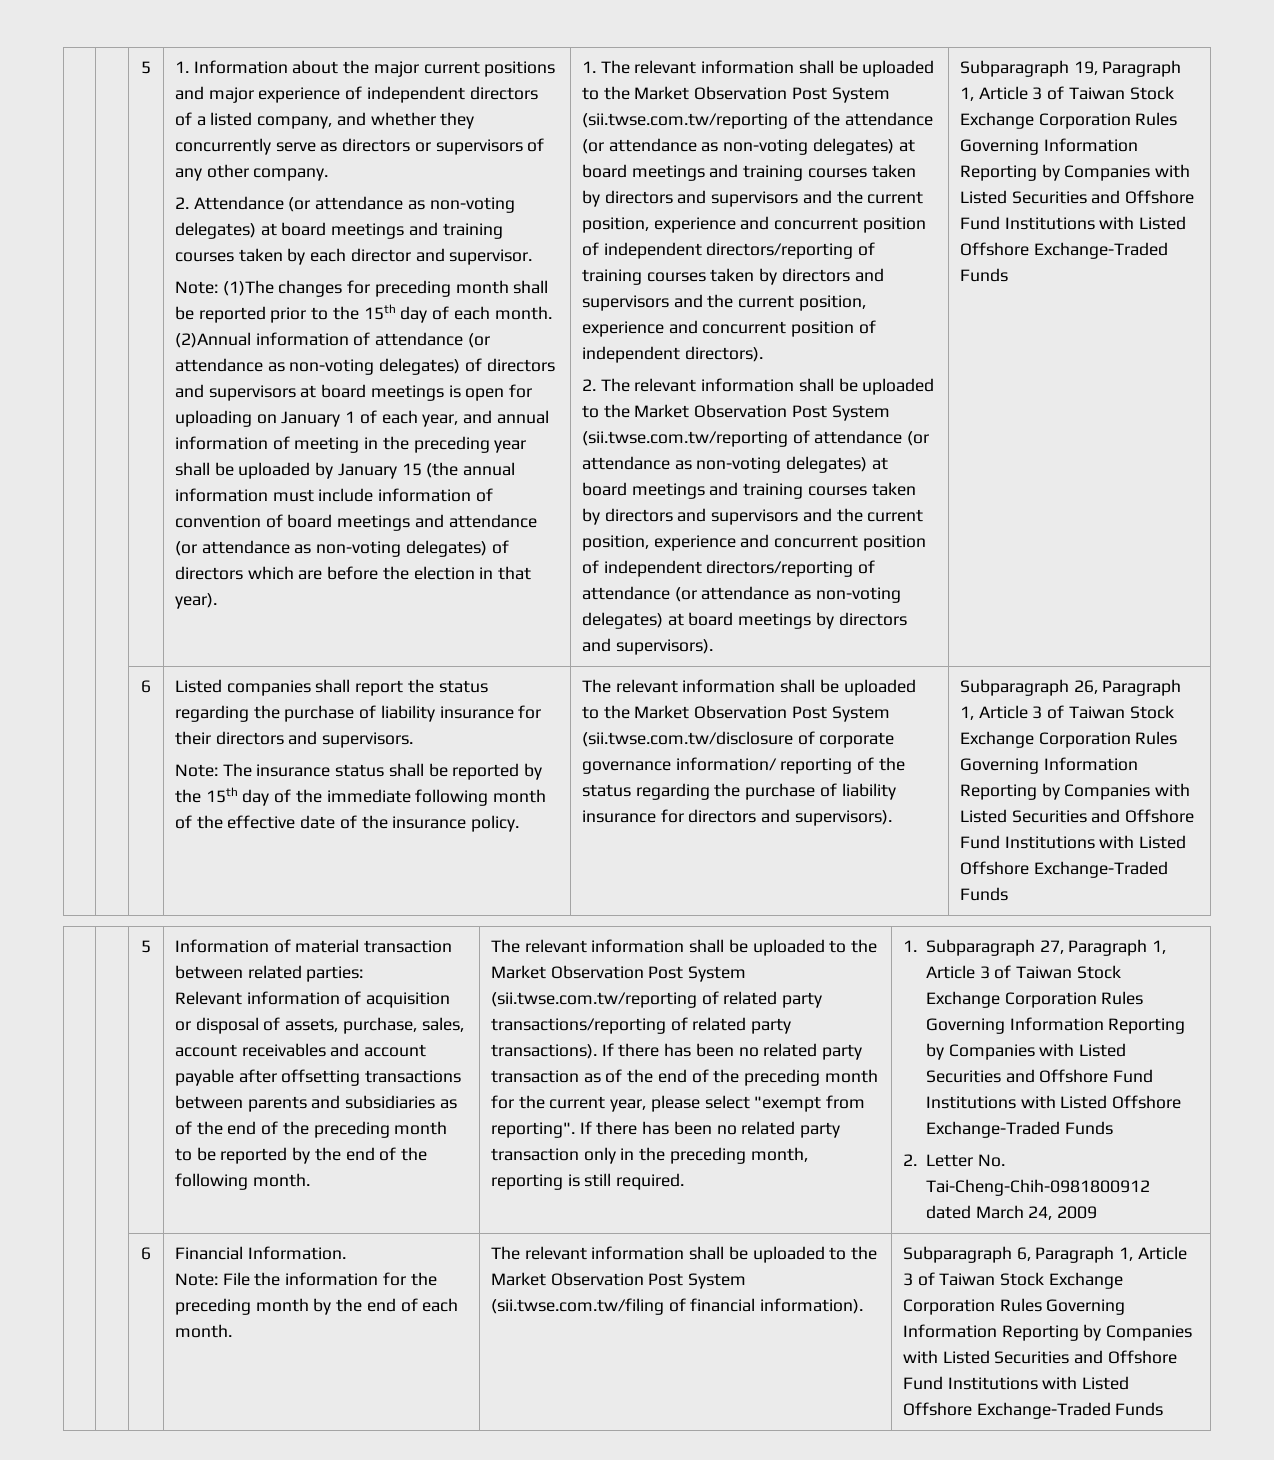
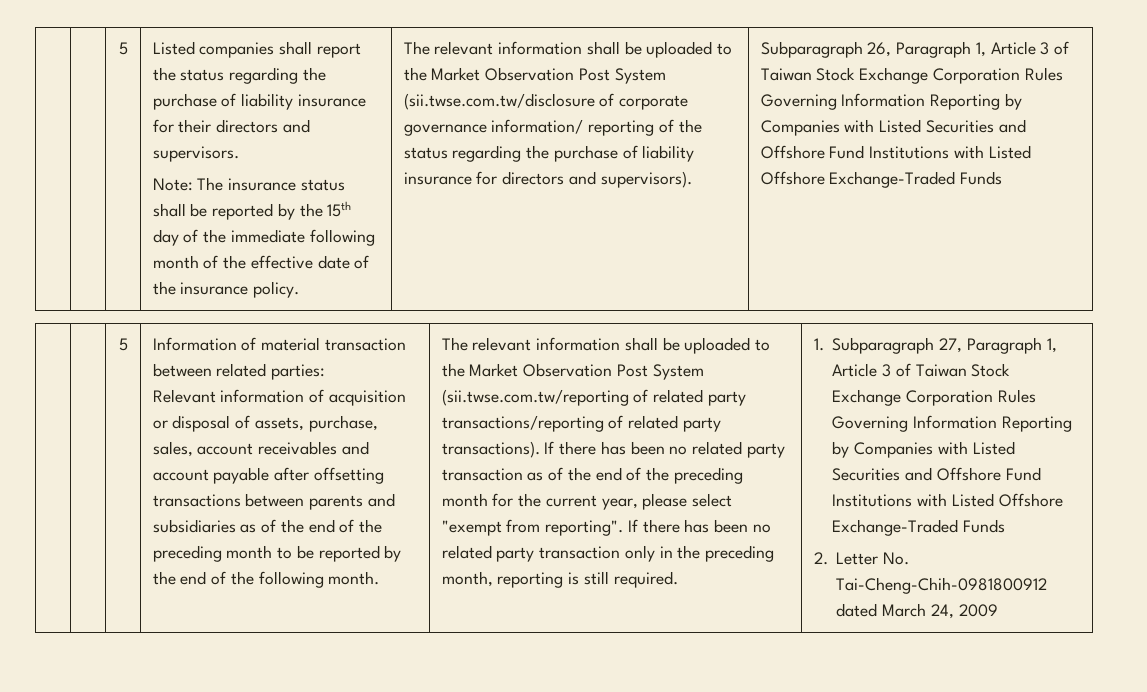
[141,61,151,74] [175,60,556,77] [175,86,538,103] [175,112,475,129] [175,138,545,155] [175,164,329,181] [175,196,515,213] [175,222,503,239] [175,248,533,265] [175,280,549,297] [175,304,552,323] [175,332,490,348] [175,358,555,375] [175,384,533,401] [175,410,549,427] [175,436,527,453] [175,462,516,479] [175,488,493,502] [175,514,537,531] [175,540,509,557] [175,566,532,580] [175,593,218,609] [582,60,935,77] [582,86,890,103] [582,112,934,129] [582,138,915,155] [582,164,916,181] [582,190,924,207] [582,216,926,233] [582,242,876,259] [582,268,884,285] [582,294,866,311] [582,320,876,337] [582,346,763,363] [582,378,935,395] [582,404,890,421] [582,430,930,447] [582,456,888,473] [582,482,916,499] [582,508,924,525] [582,534,926,551] [582,560,876,577] [582,586,901,603] [582,612,907,629] [582,638,713,655] [960,60,1182,77] [960,86,1174,101] [960,112,1178,129] [960,138,1138,155] [960,164,1191,181] [960,190,1195,204] [960,216,1187,230] [960,242,1168,259] [960,268,1009,282] [141,680,151,693] | | 5 | 1. Information about the major current positions and major experience of independent directors of a listed company, and whether they concurrently serve as directors or supervisors of any other company. // 2. Attendance (or attendance as non-voting delegates) at board meetings and training courses taken by each director and supervisor. // Note: (1)The changes for preceding month shall be reported prior to the 15th day of each month. (2)Annual information of attendance (or attendance as non-voting delegates) of directors and supervisors at board meetings is open for uploading on January 1 of each year, and annual information of meeting in the preceding year shall be uploaded by January 15 (the annual information must include information of convention of board meetings and attendance (or attendance as non-voting delegates) of directors which are before the election in that year). | 1. The relevant information shall be uploaded to the Market Observation Post System (sii.twse.com.tw/reporting of the attendance (or attendance as non-voting delegates) at board meetings and training courses taken by directors and supervisors and the current position, experience and concurrent position of independent directors/reporting of training courses taken by directors and supervisors and the current position, experience and concurrent position of independent directors). // 2. The relevant information shall be uploaded to the Market Observation Post System (sii.twse.com.tw/reporting of attendance (or attendance as non-voting delegates) at board meetings and training courses taken by directors and supervisors and the current position, experience and concurrent position of independent directors/reporting of attendance (or attendance as non-voting delegates) at board meetings by directors and supervisors). | Subparagraph 19, Paragraph 1, Article 3 of Taiwan Stock Exchange Corporation Rules Governing Information Reporting by Companies with Listed Securities and Offshore Fund Institutions with Listed Offshore Exchange-Traded Funds // | | 6 -> [118,42,128,55] | | 5
[141,1247,151,1260] [175,1246,346,1260] [175,1272,437,1286] [175,1298,459,1315] [175,1324,233,1338] [491,1246,878,1263] [491,1272,747,1289] [491,1298,864,1315] [903,1246,1187,1263] [903,1272,1123,1289] [903,1298,1126,1315] [903,1324,1193,1341] [903,1350,1177,1364] [903,1376,1130,1390] [903,1402,1164,1419] // | | 6 | Financial Information. // Note: File the information for the preceding month by the end of each month. | The relevant information shall be uploaded to the Market Observation Post System (sii.twse.com.tw/filing of financial information). | Subparagraph 6, Paragraph 1, Article 3 of Taiwan Stock Exchange Corporation Rules Governing Information Reporting by Companies with Listed Securities and Offshore Fund Institutions with Listed Offshore Exchange-Traded Funds -> (998, 610) none

